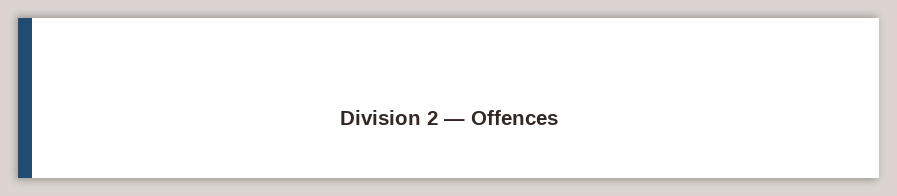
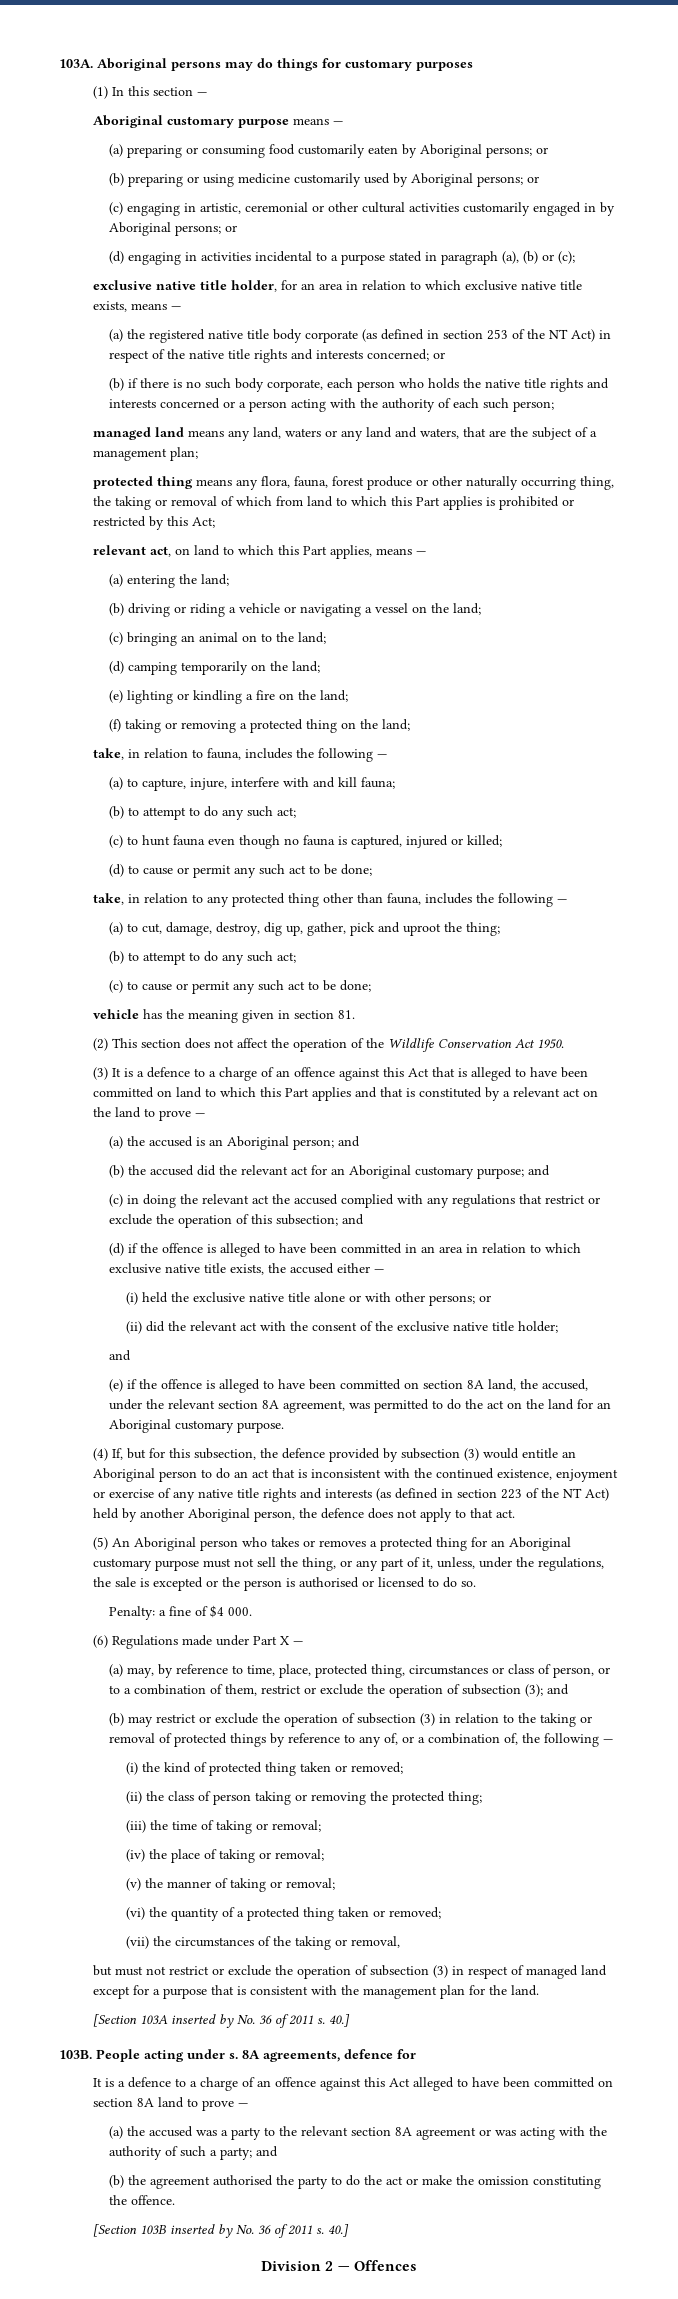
(339, 117) none -> [59,58,473,71] [92,86,207,99] [92,115,343,128] [109,144,549,158] [109,173,540,187] [109,202,616,216] [109,222,238,236] [109,251,576,265] [92,280,582,292] [92,301,181,312] [109,329,612,343] [109,349,446,363] [109,378,610,392] [109,398,555,412] [92,427,597,441] [92,447,198,461] [92,476,614,490] [92,496,574,510] [92,516,215,530] [92,545,426,559] [109,574,230,588] [109,603,482,617] [109,632,327,646] [109,661,321,675] [109,690,349,704] [109,719,411,733] [92,748,387,762] [109,777,396,791] [109,806,297,820] [109,835,503,849] [109,864,373,878] [92,893,567,907] [109,922,501,936] [109,951,297,965] [109,980,372,994] [92,1009,355,1023] [92,1038,564,1052] [92,1067,588,1081] [92,1087,598,1101] [92,1107,205,1121] [109,1136,361,1150] [109,1165,551,1179] [109,1194,601,1208] [109,1214,365,1228] [109,1243,582,1257] [109,1263,385,1275] [126,1292,492,1306] [126,1321,559,1334] [109,1350,132,1361] [109,1379,589,1393] [109,1399,612,1413] [109,1419,285,1433] [92,1448,576,1462] [92,1468,618,1482] [92,1488,609,1502] [92,1508,515,1522] [92,1537,571,1551] [92,1557,604,1571] [92,1577,476,1591] [109,1605,253,1620] [92,1635,303,1649] [109,1664,611,1678] [109,1684,570,1698] [109,1713,593,1727] [109,1733,614,1747] [126,1762,404,1776] [126,1791,483,1805] [126,1820,322,1834] [126,1849,325,1863] [126,1878,336,1892] [126,1907,442,1921] [126,1936,401,1950] [92,1965,607,1979] [92,1985,539,1999] [92,2014,350,2028] [59,2049,416,2062] [92,2077,613,2091] [92,2097,248,2111] [109,2126,608,2140] [109,2146,279,2160] [109,2175,602,2189] [109,2195,176,2205] [92,2224,349,2238] 103A. Aboriginal persons may do things for customary purposes // (1) In this section — // Aboriginal customary purpose means — // (a) preparing or consuming food customarily eaten by Aboriginal persons; or // (b) preparing or using medicine customarily used by Aboriginal persons; or // (c) engaging in artistic, ceremonial or other cultural activities customarily engaged in by Aboriginal persons; or // (d) engaging in activities incidental to a purpose stated in paragraph (a), (b) or (c); // exclusive native title holder, for an area in relation to which exclusive native title exists, means — // (a) the registered native title body corporate (as defined in section 253 of the NT Act) in respect of the native title rights and interests concerned; or // (b) if there is no such body corporate, each person who holds the native title rights and interests concerned or a person acting with the authority of each such person; // managed land means any land, waters or any land and waters, that are the subject of a management plan; // protected thing means any flora, fauna, forest produce or other naturally occurring thing, the taking or removal of which from land to which this Part applies is prohibited or restricted by this Act; // relevant act, on land to which this Part applies, means — // (a) entering the land; // (b) driving or riding a vehicle or navigating a vessel on the land; // (c) bringing an animal on to the land; // (d) camping temporarily on the land; // (e) lighting or kindling a fire on the land; // (f) taking or removing a protected thing on the land; // take, in relation to fauna, includes the following — // (a) to capture, injure, interfere with and kill fauna; // (b) to attempt to do any such act; // (c) to hunt fauna even though no fauna is captured, injured or killed; // (d) to cause or permit any such act to be done; // take, in relation to any protected thing other than fauna, includes the following — // (a) to cut, damage, destroy, dig up, gather, pick and uproot the thing; // (b) to attempt to do any such act; // (c) to cause or permit any such act to be done; // vehicle has the meaning given in section 81. // (2) This section does not affect the operation of the Wildlife Conservation Act 1950. // (3) It is a defence to a charge of an offence against this Act that is alleged to have been committed on land to which this Part applies and that is constituted by a relevant act on the land to prove — // (a) the accused is an Aboriginal person; and // (b) the accused did the relevant act for an Aboriginal customary purpose; and // (c) in doing the relevant act the accused complied with any regulations that restrict or exclude the operation of this subsection; and // (d) if the offence is alleged to have been committed in an area in relation to which exclusive native title exists, the accused either — // (i) held the exclusive native title alone or with other persons; or // (ii) did the relevant act with the consent of the exclusive native title holder; // and // (e) if the offence is alleged to have been committed on section 8A land, the accused, under the relevant section 8A agreement, was permitted to do the act on the land for an Aboriginal customary purpose. // (4) If, but for this subsection, the defence provided by subsection (3) would entitle an Aboriginal person to do an act that is inconsistent with the continued existence, enjoyment or exercise of any native title rights and interests (as defined in section 223 of the NT Act) held by another Aboriginal person, the defence does not apply to that act. // (5) An Aboriginal person who takes or removes a protected thing for an Aboriginal customary purpose must not sell the thing, or any part of it, unless, under the regulations, the sale is excepted or the person is authorised or licensed to do so. // Penalty: a fine of $4 000. // (6) Regulations made under Part X — // (a) may, by reference to time, place, protected thing, circumstances or class of person, or to a combination of them, restrict or exclude the operation of subsection (3); and // (b) may restrict or exclude the operation of subsection (3) in relation to the taking or removal of protected things by reference to any of, or a combination of, the following — // (i) the kind of protected thing taken or removed; // (ii) the class of person taking or removing the protected thing; // (iii) the time of taking or removal; // (iv) the place of taking or removal; // (v) the manner of taking or removal; // (vi) the quantity of a protected thing taken or removed; // (vii) the circumstances of the taking or removal, // but must not restrict or exclude the operation of subsection (3) in respect of managed land except for a purpose that is consistent with the management plan for the land. // [Section 103A inserted by No. 36 of 2011 s. 40.] // 103B. People acting under s. 8A agreements, defence for // It is a defence to a charge of an offence against this Act alleged to have been committed on section 8A land to prove — // (a) the accused was a party to the relevant section 8A agreement or was acting with the authority of such a party; and // (b) the agreement authorised the party to do the act or make the omission constituting the offence. // [Section 103B inserted by No. 36 of 2011 s. 40.] //

